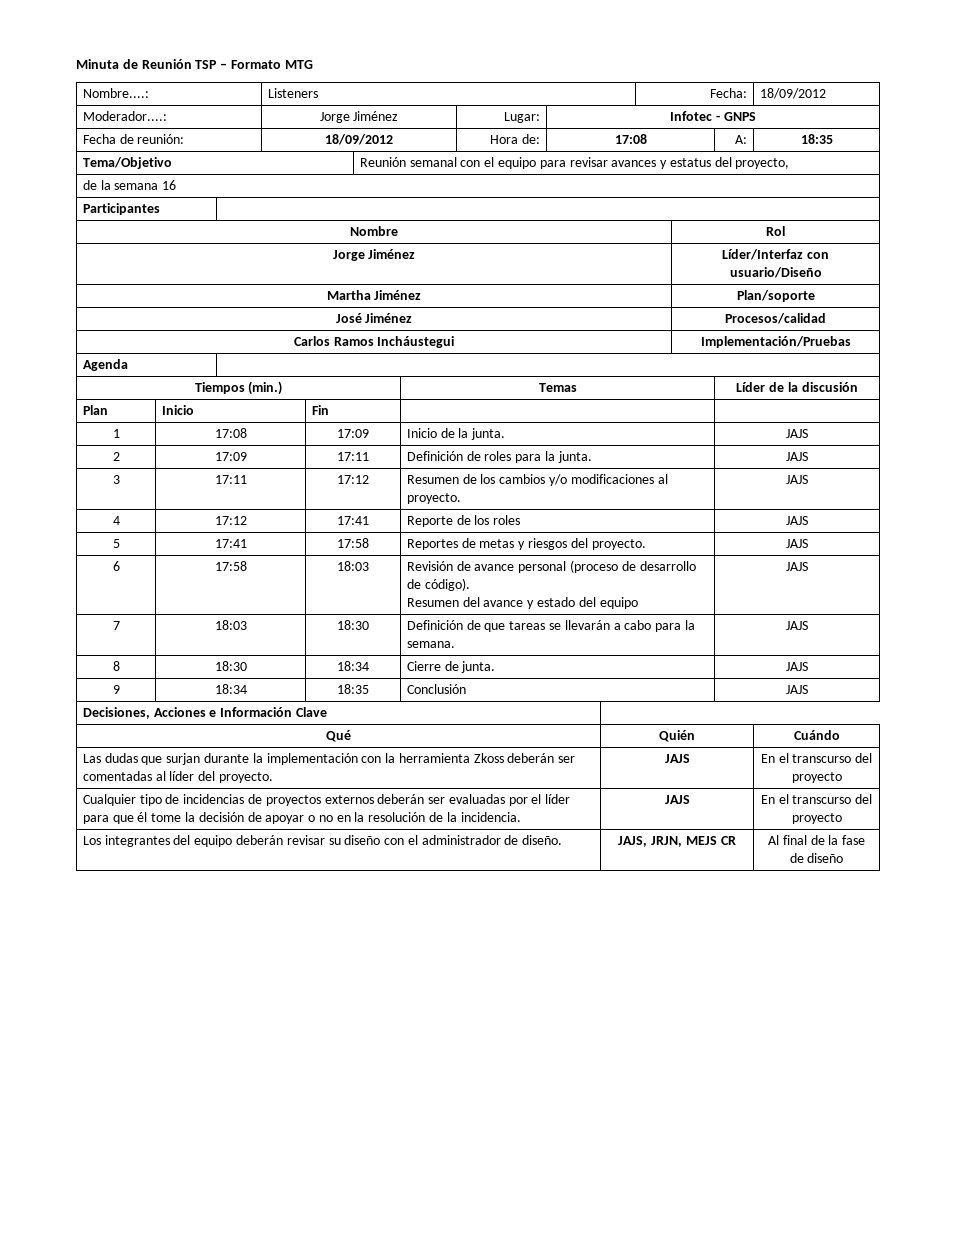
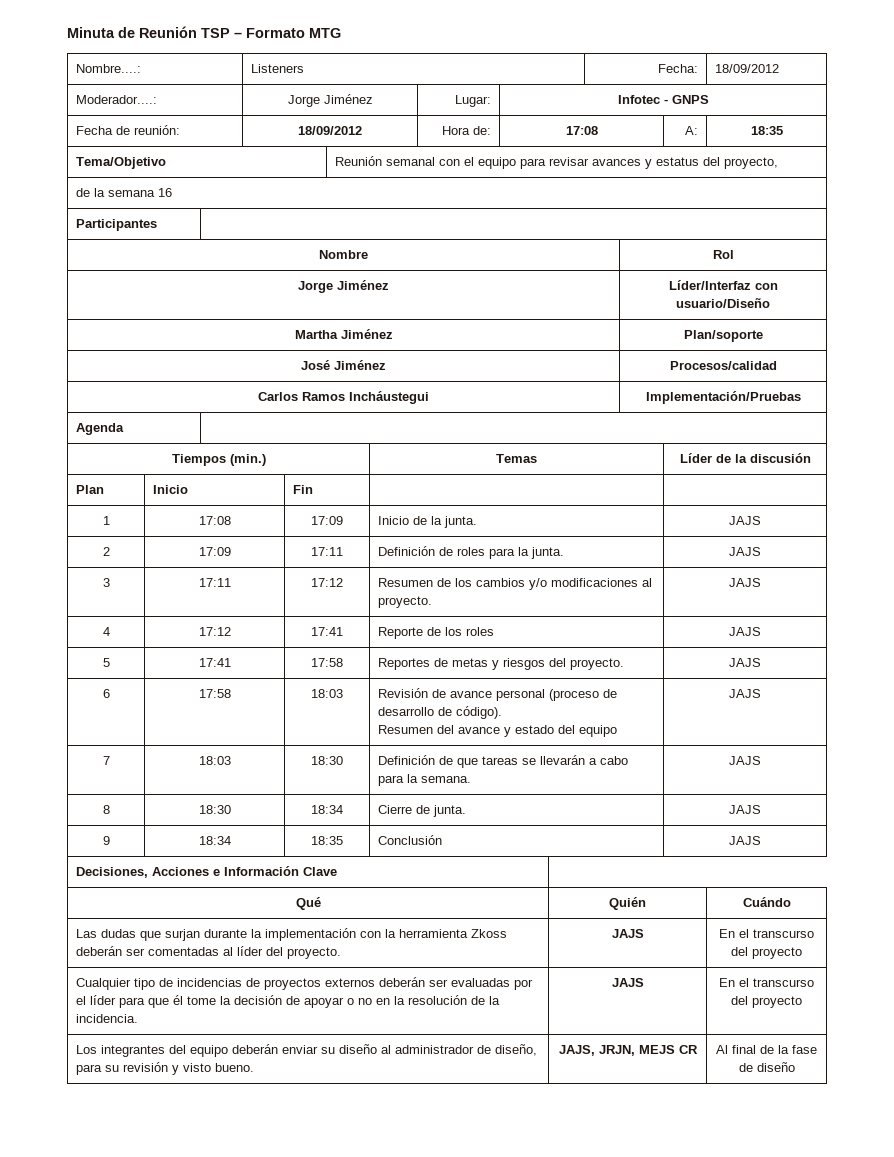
[286,835,325,845] revisar -> [282,1045,319,1054] enviar
[384,835,563,845] con el administrador de diseño. -> [381,1044,538,1056] [76,1062,255,1075] al administrador de diseño, para su revisión y visto bueno.

